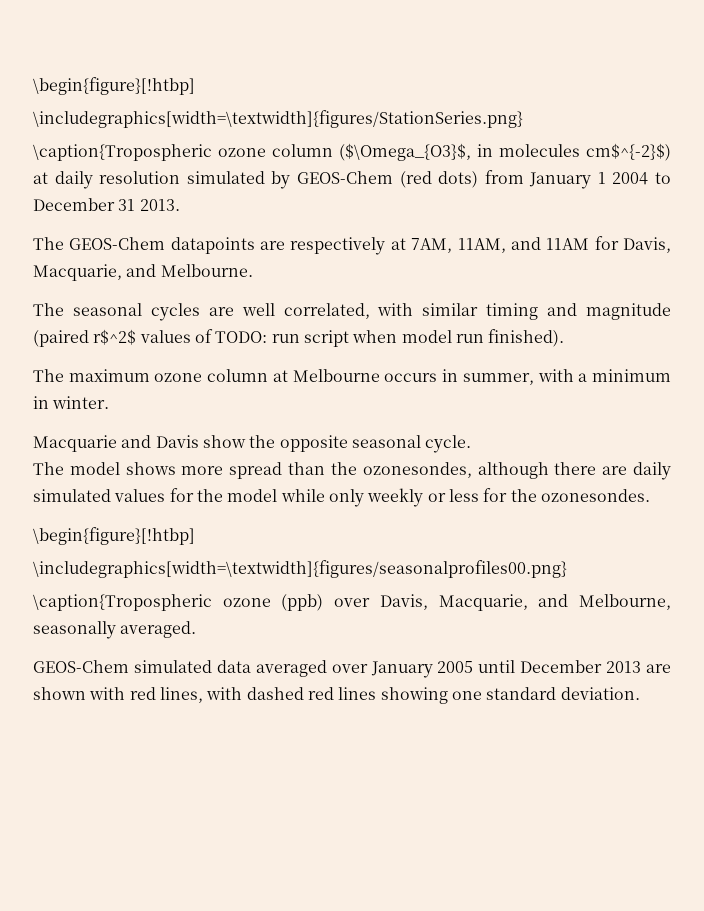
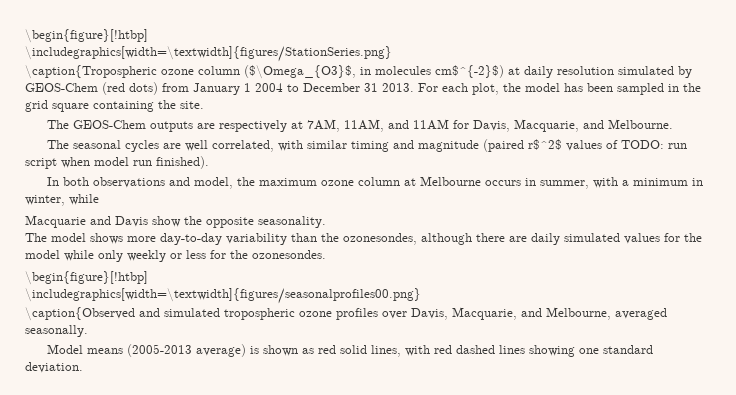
(180, 205) none -> [418,83,701,95] [25,100,204,112] For each plot, the model has been sampled in the grid square containing the site.
[170,237,255,254] datapoints -> [150,121,194,132] outputs
[33,369,64,382] The -> [47,177,256,189] In both observations and model, the
[52,396,110,409] winter. -> [25,194,99,206] winter, while
[351,435,472,453] seasonal cycle. -> [258,216,326,228] seasonality.
[229,462,283,479] spread -> [160,233,287,245] day-to-day variability
[33,594,324,611] \caption{Tropospheric ozone (ppb) -> [25,307,378,321] \caption{Observed and simulated tropospheric ozone profiles
[33,621,197,639] [33,660,672,678] [33,687,334,703] seasonally averaged. // GEOS-Chem simulated data averaged over January 2005 until December 2013 are shown with red lines, with dashed red -> [615,308,667,320] [25,325,88,337] [47,344,496,357] averaged seasonally. // Model means (2005-2013 average) is shown as red solid lines, with red dashed

